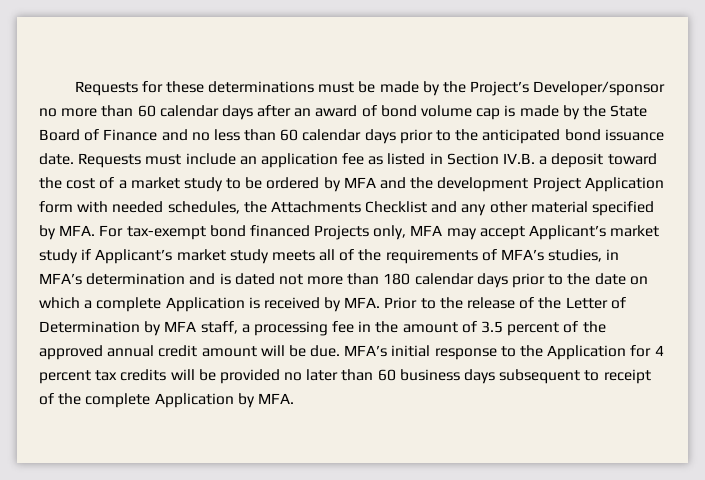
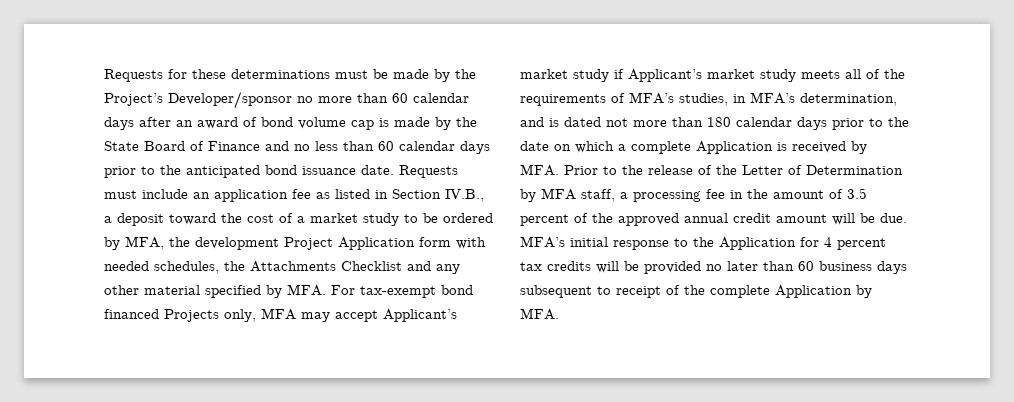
[503,153,536,164] IV.B. -> [445,189,484,202] IV.B.,
[343,177,407,189] MFA and -> [125,236,164,250] MFA,
[86,273,186,285] determination -> [800,93,897,106] determination,

